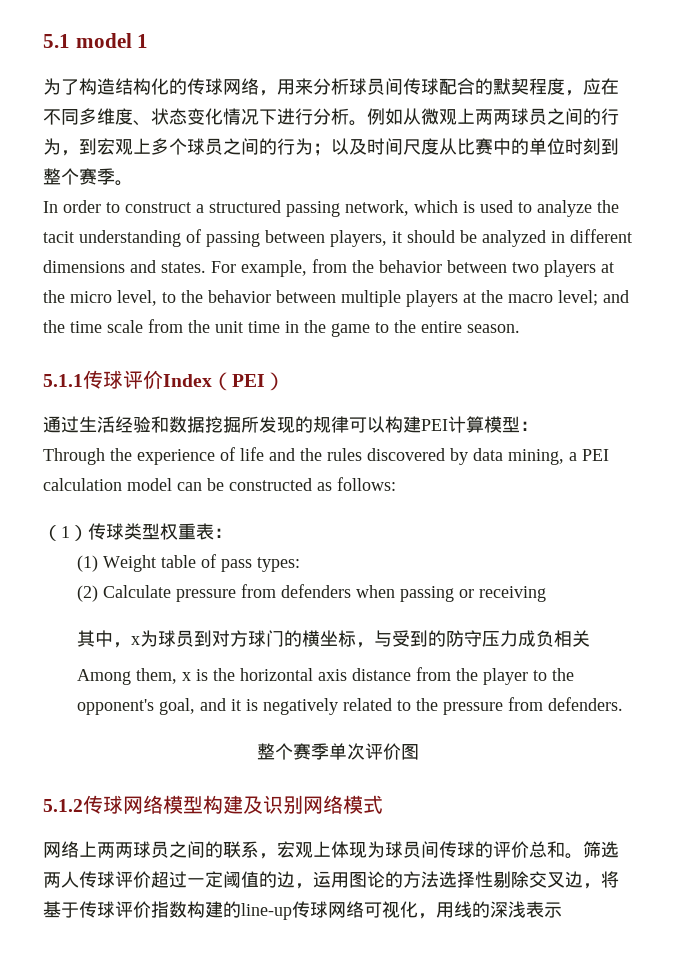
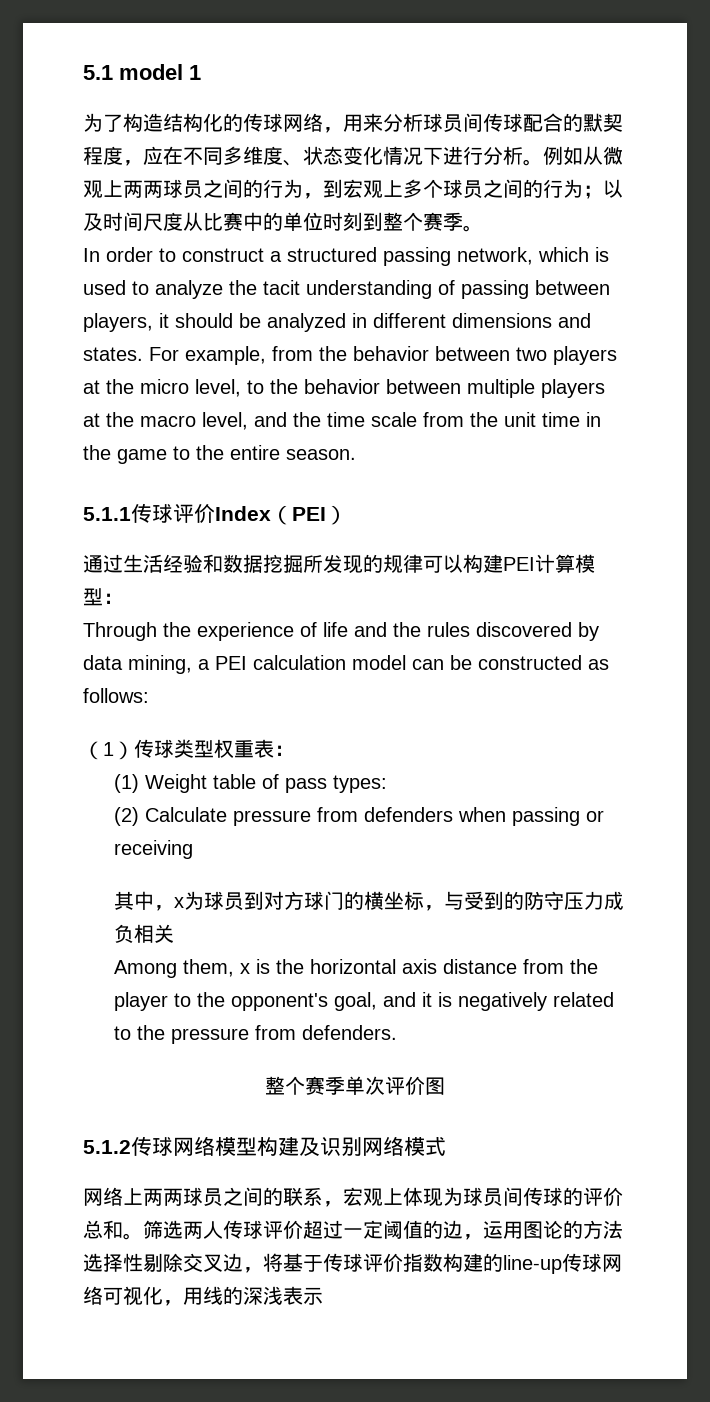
[558,290,598,306] level; -> [202,412,248,430] level,

